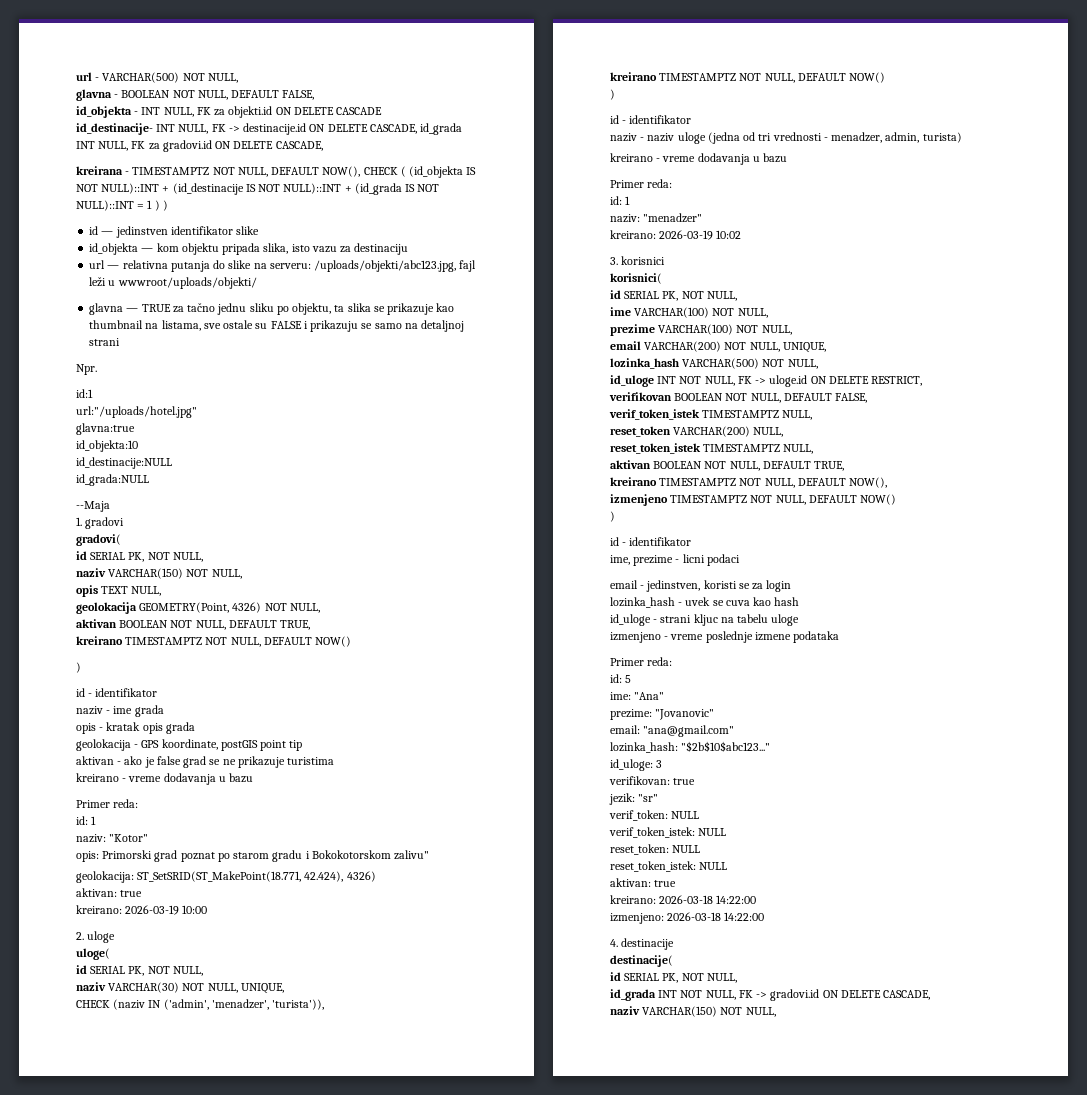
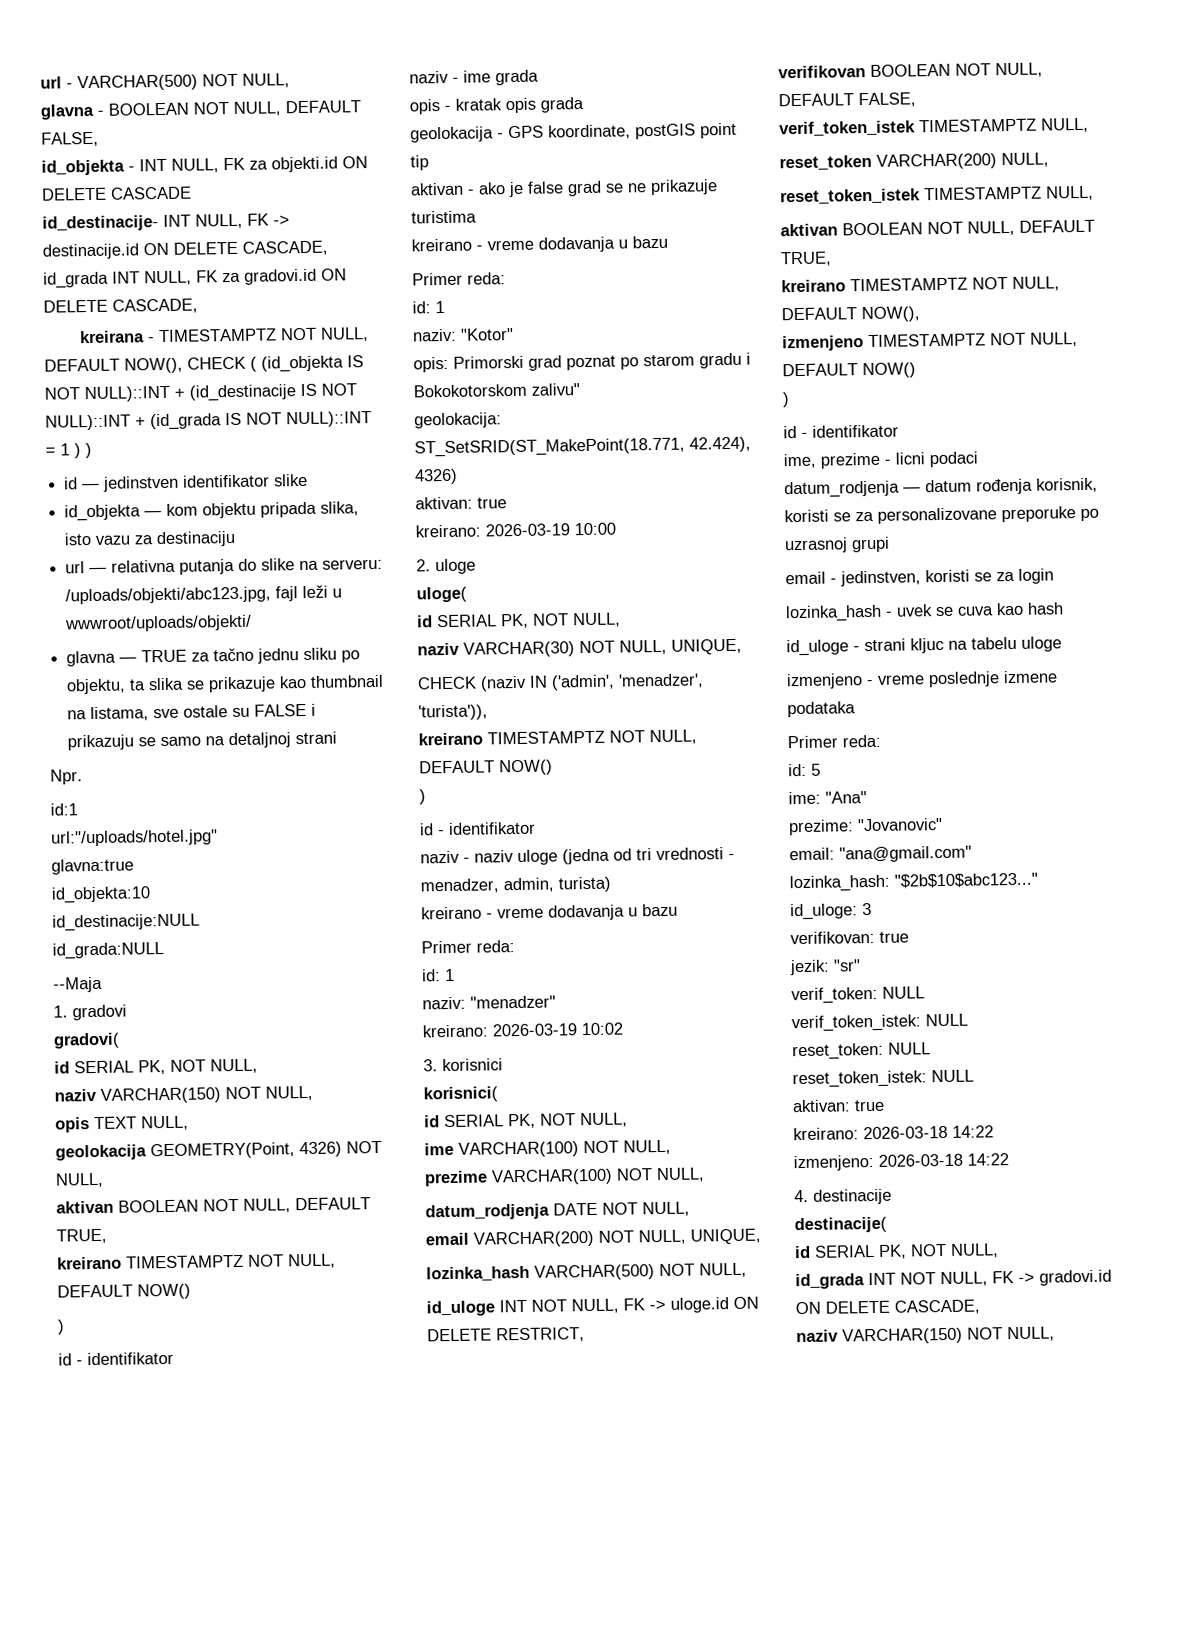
(792, 330) none -> [425,1201,690,1221] // datum_rodjenja DATE NOT NULL,
(740, 560) none -> [784,477,1098,499] [784,506,1099,524] [784,536,890,554] // datum_rodjenja — datum rođenja korisnik, koristi se za personalizovane preporuke po uzrasnoj grupi
[716,895,757,904] 14:22:00 -> [952,1125,994,1138] 14:22
[724,912,765,921] 14:22:00 -> [967,1153,1009,1166] 14:22

